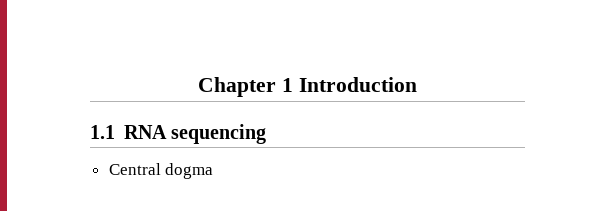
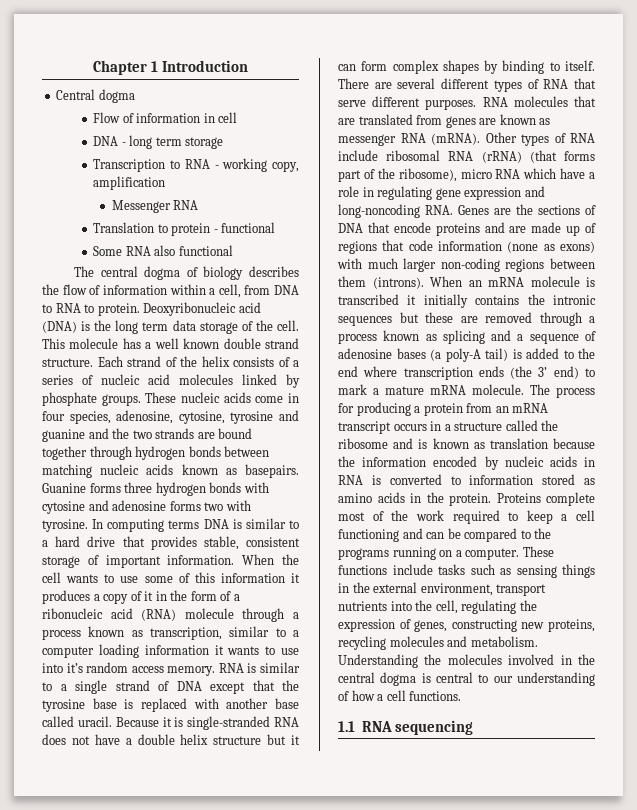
(417, 84) none -> [56,89,135,103] [93,112,238,123] [93,135,224,149] [93,158,299,172] [93,176,166,190] [111,200,199,213] [93,222,276,236] [93,245,233,256] [74,266,299,280] [42,284,299,298] [42,302,261,316] [42,320,299,334] [42,338,299,349] [42,356,299,367] [42,374,300,388] [42,392,299,406] [42,410,299,424] [42,428,253,442] [42,446,270,460] [42,464,299,478] [42,482,269,496] [42,500,251,514] [42,518,299,532] [42,536,300,550] [42,554,299,568] [42,572,300,583] [42,590,240,604] [42,608,299,622] [42,626,299,640] [42,644,300,658] [42,662,300,676] [42,680,299,694] [42,698,299,712] [42,716,299,730] [42,734,300,745] [338,60,595,74] [338,78,596,92] [338,96,596,110] [338,114,551,128] [338,132,595,146] [338,150,595,163] [338,168,595,182] [338,186,545,200] [338,204,596,218] [338,222,596,236] [338,240,595,254] [337,258,595,272] [338,276,595,289] [338,294,596,308] [338,312,595,326] [338,330,596,344] [338,348,595,362] [338,366,595,380] [338,384,595,398] [338,402,549,416] [338,420,559,434] [338,438,595,449] [338,456,595,470] [338,474,595,485] [338,492,595,506] [338,510,595,524] [338,528,552,542] [338,546,554,560] [338,564,595,578] [338,582,547,596] [338,600,537,614] [338,619,595,632] [338,636,538,650] [338,654,595,668] [338,672,595,686] [338,690,462,701] // Central dogma // Flow of information in cell // DNA - long term storage // Transcription to RNA - working copy, amplification // Messenger RNA // Translation to protein - functional // Some RNA also functional // The central dogma of biology describes the flow of information within a cell, from DNA to RNA to protein. Deoxyribonucleic acid (DNA) is the long term data storage of the cell. This molecule has a well known double strand structure. Each strand of the helix consists of a series of nucleic acid molecules linked by phosphate groups. These nucleic acids come in four species, adenosine, cytosine, tyrosine and guanine and the two strands are bound together through hydrogen bonds between matching nucleic acids known as basepairs. Guanine forms three hydrogen bonds with cytosine and adenosine forms two with tyrosine. In computing terms DNA is similar to a hard drive that provides stable, consistent storage of important information. When the cell wants to use some of this information it produces a copy of it in the form of a ribonucleic acid (RNA) molecule through a process known as transcription, similar to a computer loading information it wants to use into it’s random access memory. RNA is similar to a single strand of DNA except that the tyrosine base is replaced with another base called uracil. Because it is single-stranded RNA does not have a double helix structure but it can form complex shapes by binding to itself. There are several different types of RNA that serve different purposes. RNA molecules that are translated from genes are known as messenger RNA (mRNA). Other types of RNA include ribosomal RNA (rRNA) (that forms part of the ribosome), micro RNA which have a role in regulating gene expression and long-noncoding RNA. Genes are the sections of DNA that encode proteins and are made up of regions that code information (none as exons) with much larger non-coding regions between them (introns). When an mRNA molecule is transcribed it initially contains the intronic sequences but these are removed through a process known as splicing and a sequence of adenosine bases (a poly-A tail) is added to the end where transcription ends (the 3’ end) to mark a mature mRNA molecule. The process for producing a protein from an mRNA transcript occurs in a structure called the ribosome and is known as translation because the information encoded by nucleic acids in RNA is converted to information stored as amino acids in the protein. Proteins complete most of the work required to keep a cell functioning and can be compared to the programs running on a computer. These functions include tasks such as sensing things in the external environment, transport nutrients into the cell, regulating the expression of genes, constructing new proteins, recycling molecules and metabolism. Understanding the molecules involved in the central dogma is central to our understanding of how a cell functions.
[108,163,214,179] // Central dogma -> (474, 727) none

